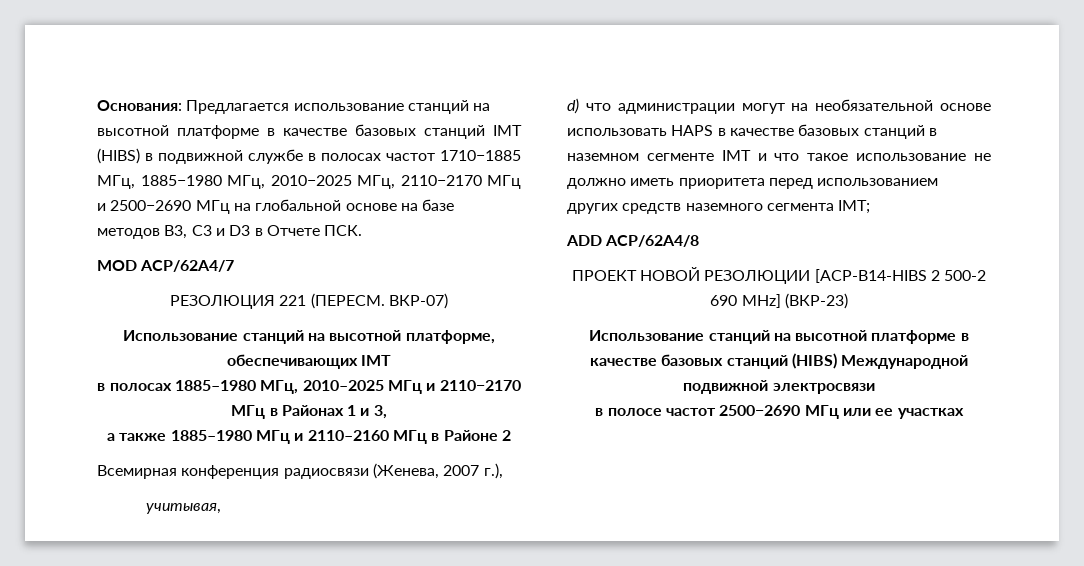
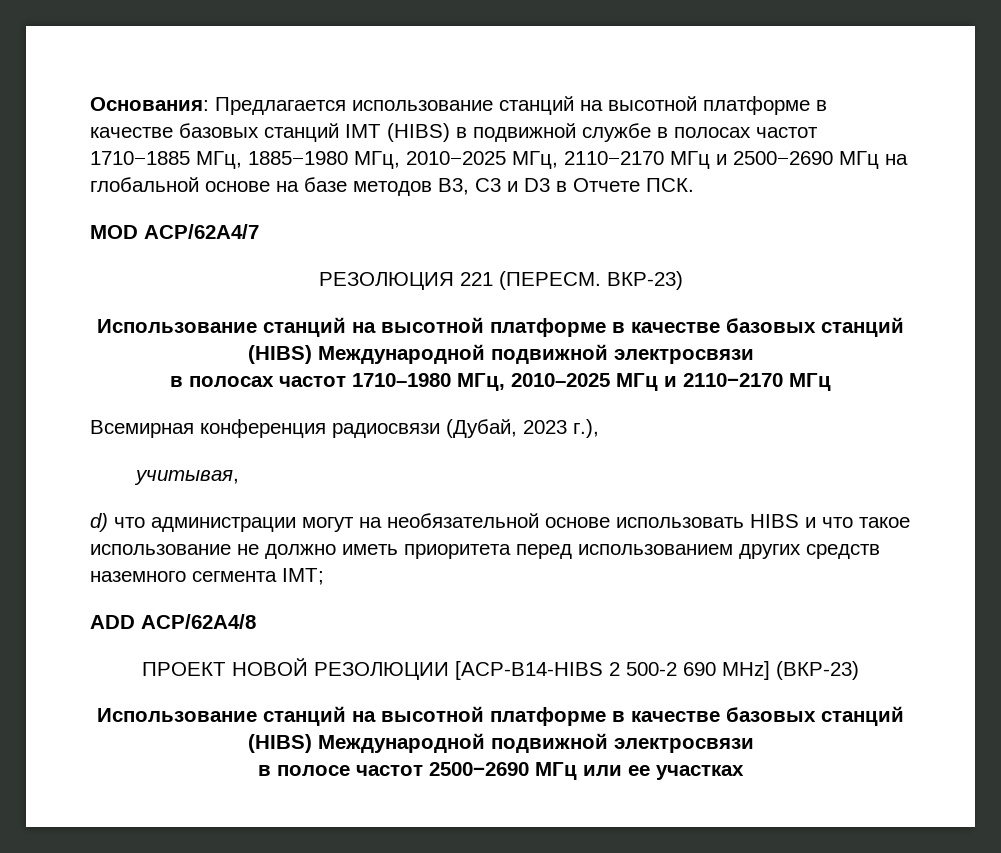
[388,293,448,309] [123,330,495,344] [226,354,392,369] [97,380,257,391] ВКР-07) // Использование станций на высотной платформе, обеспечивающих IMT // в полосах 1885–1980 -> [606,271,683,290] [97,317,904,337] [247,344,754,364] [170,373,451,387] ВКР-23) // Использование станций на высотной платформе в качестве базовых станций (HIBS) Международной подвижной электросвязи // в полосах частот 1710–1980
[269,405,387,419] [107,430,511,444] в Районах 1 и 3, // а также 1885–1980 МГц и 2110–2160 МГц в Районе 2 -> (831, 382) none
[372,463,480,479] (Женева, 2007 -> [446,419,567,438] (Дубай, 2023
[671,124,937,139] [567,150,751,161] HAPS в качестве базовых станций в наземном сегменте IMT -> [750,514,799,528] HIBS

